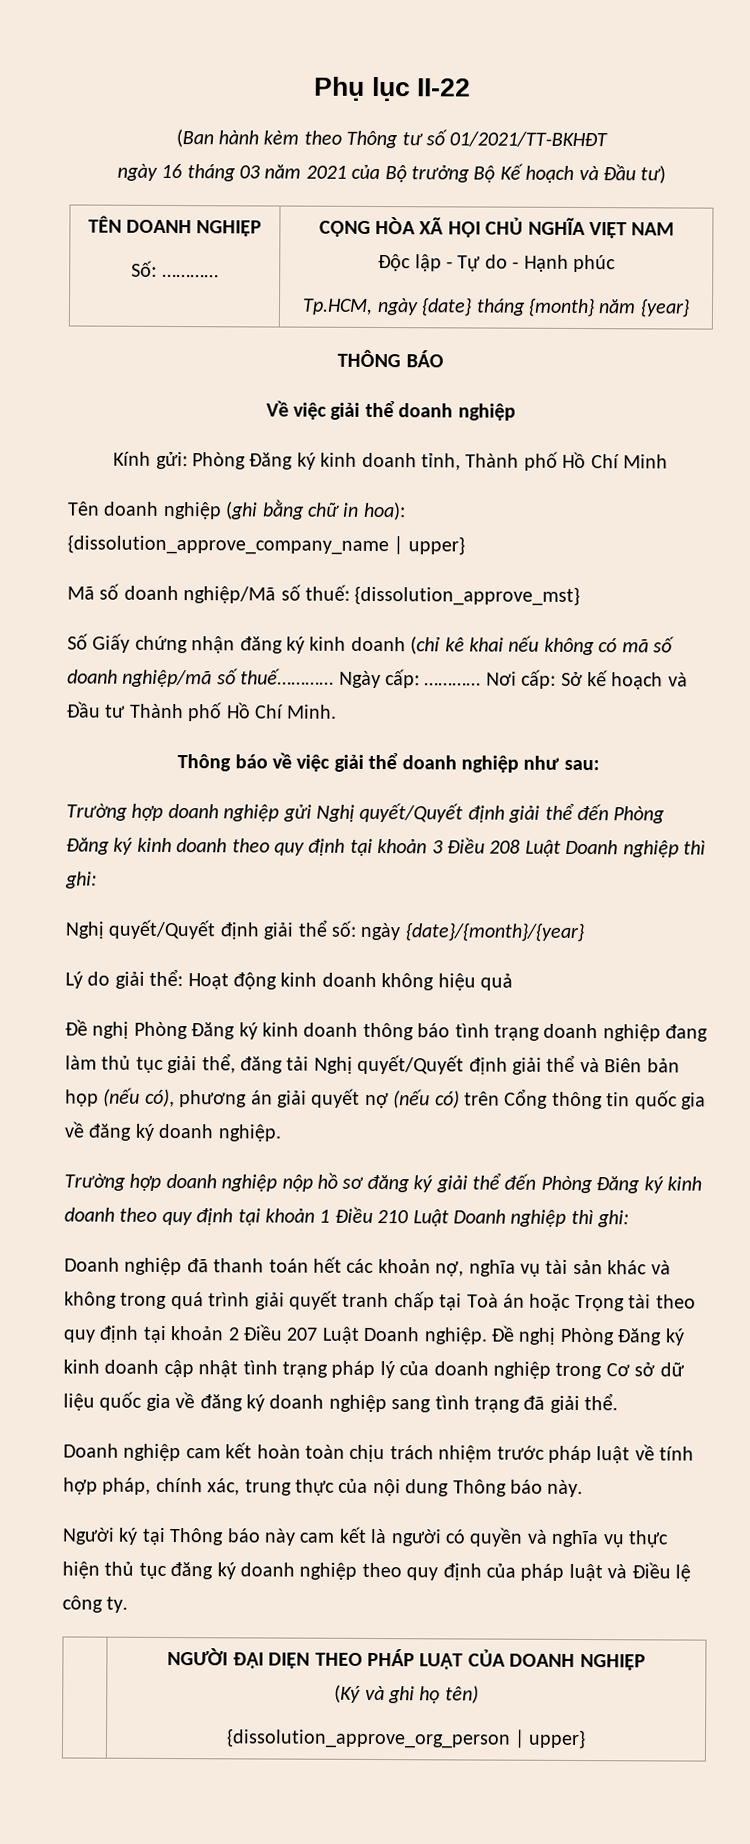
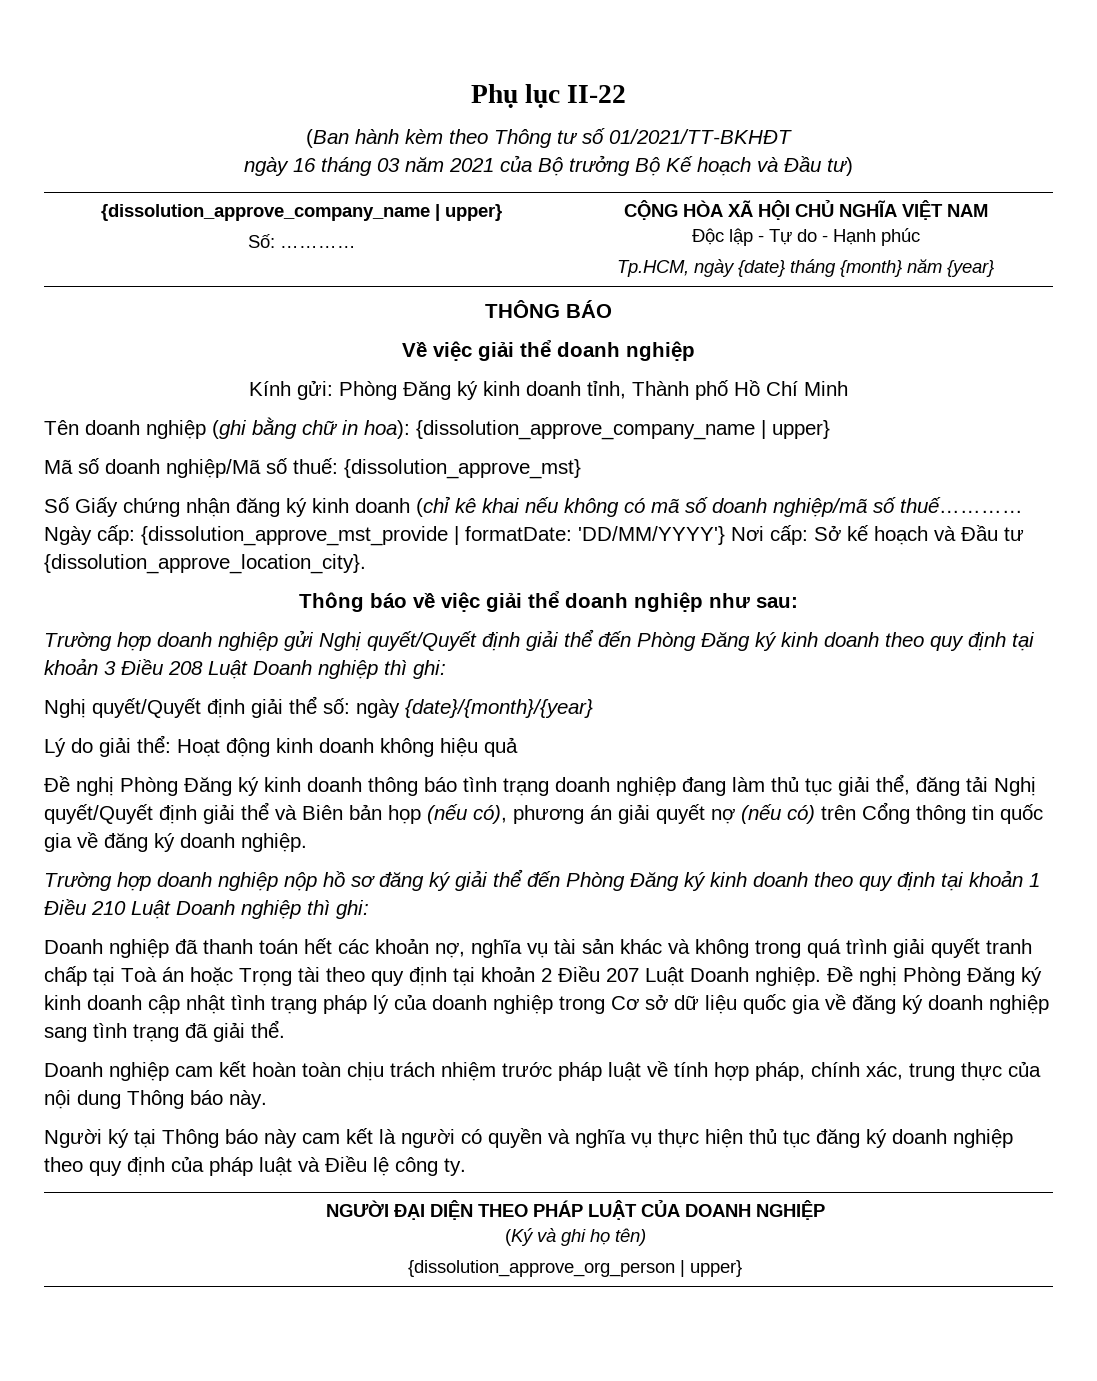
[87,215,263,237] TÊN DOANH NGHIỆP -> [101,204,502,221] {dissolution_approve_company_name | upper}
[424,682,482,686] ………… -> [141,526,725,546] {dissolution_approve_mst_provide | formatDate: 'DD/MM/YYYY'}
[128,702,338,722] Thành phố Hồ Chí Minh. -> [44,554,366,574] {dissolution_approve_location_city}.

